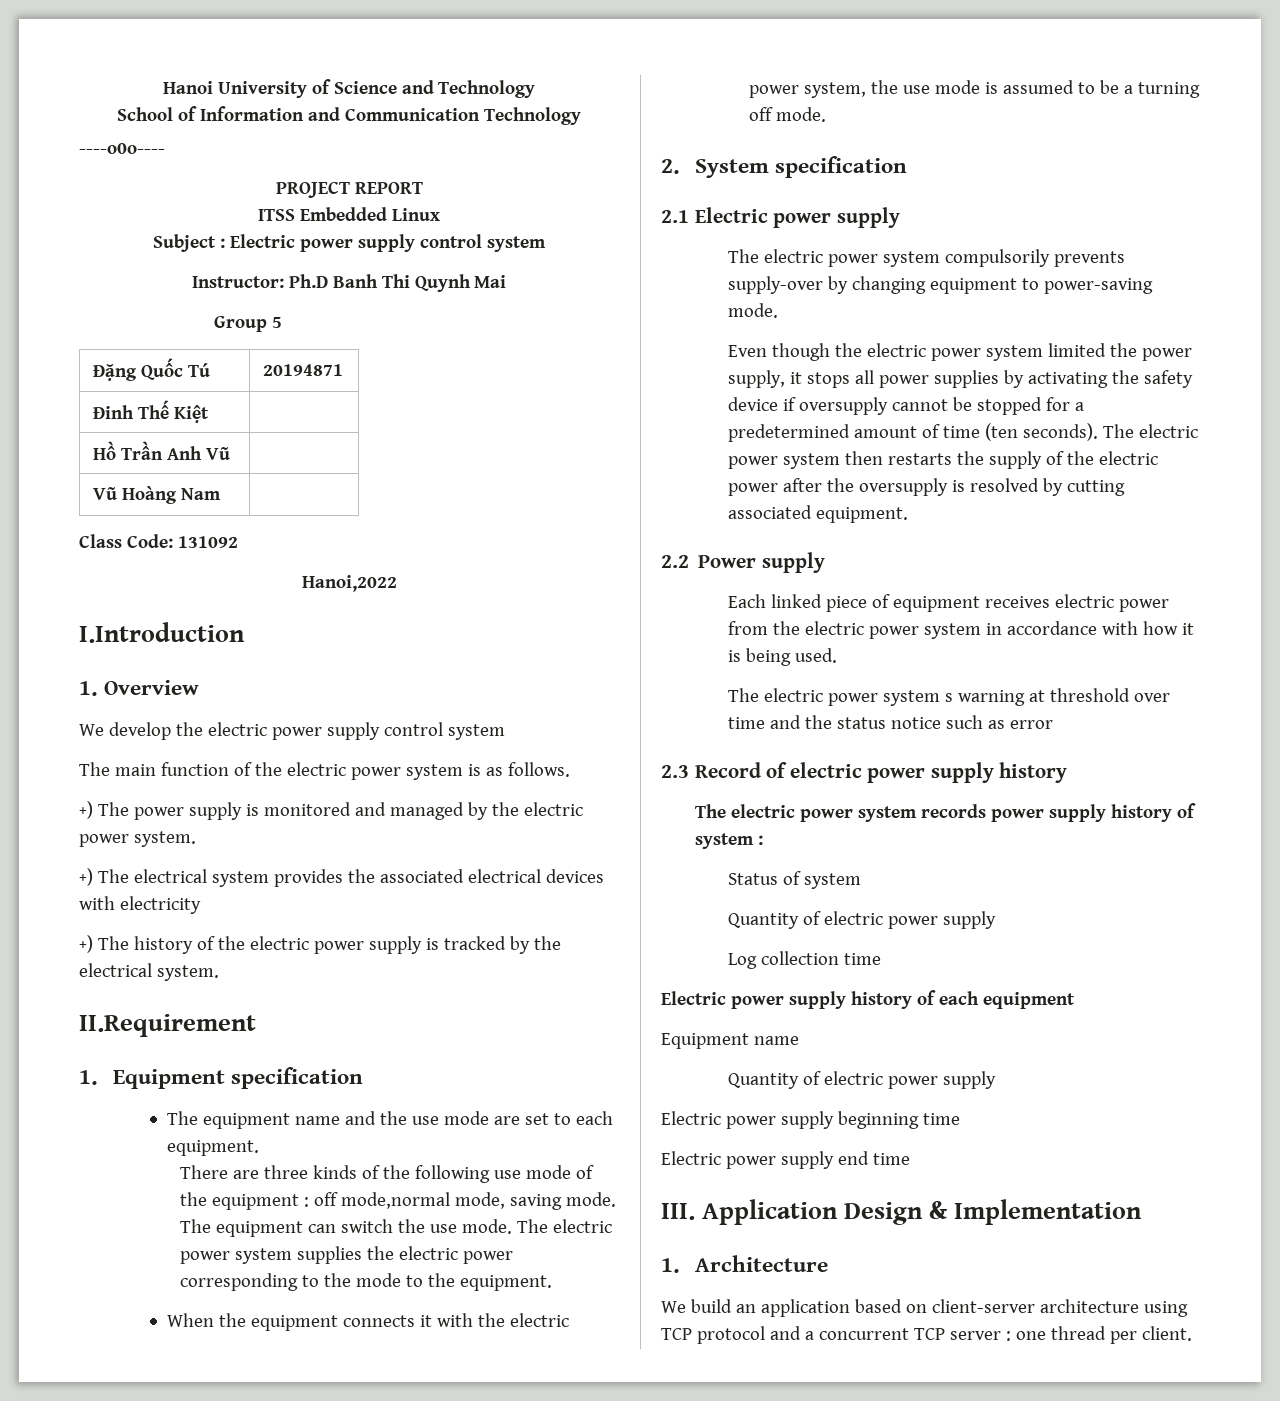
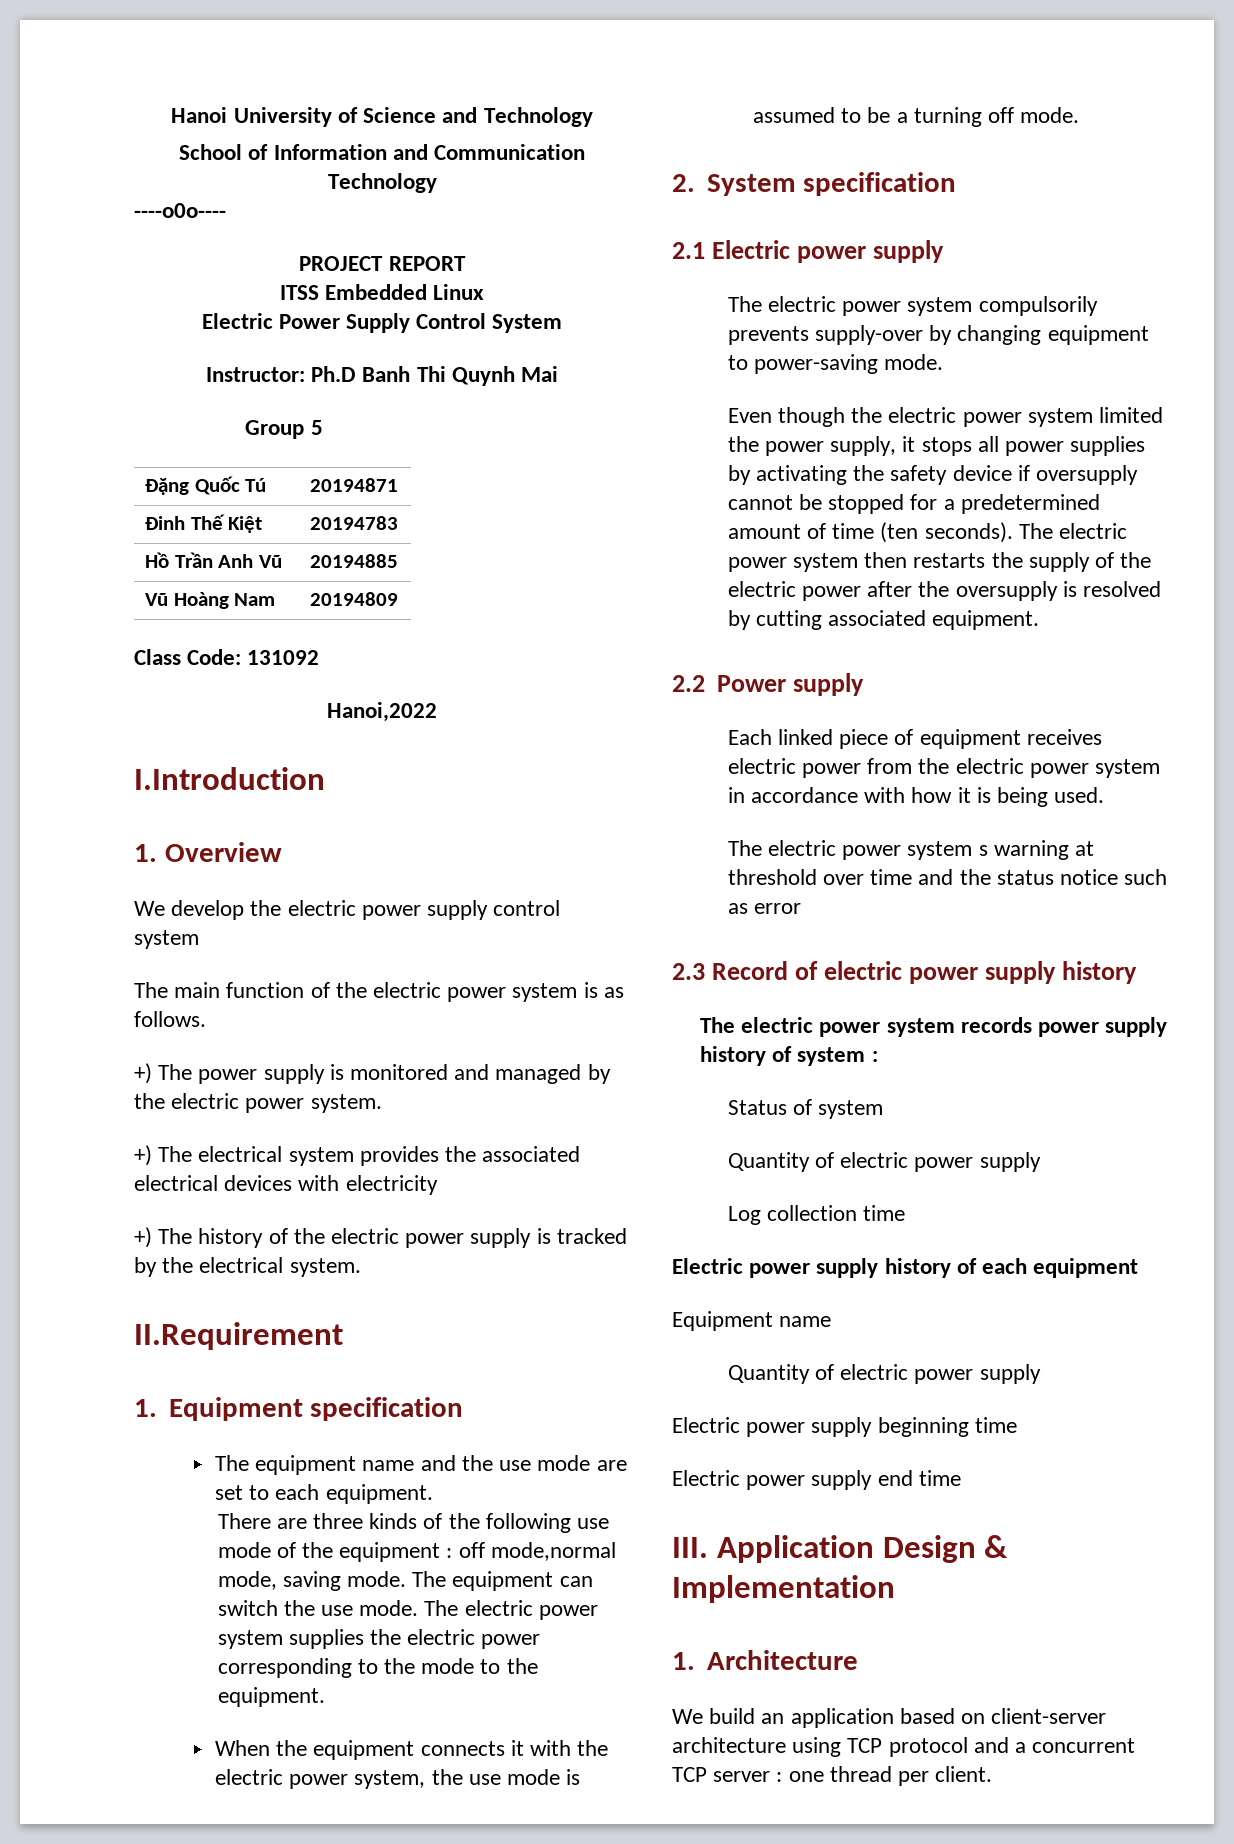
[153,234,546,252] Subject : Electric power supply control system -> [201,313,563,333] Electric Power Supply Control System
(210, 414) none -> [310,516,399,530] 20194783
(231, 453) none -> [310,554,399,568] 20194885
(222, 494) none -> [310,592,399,606] 20194809

